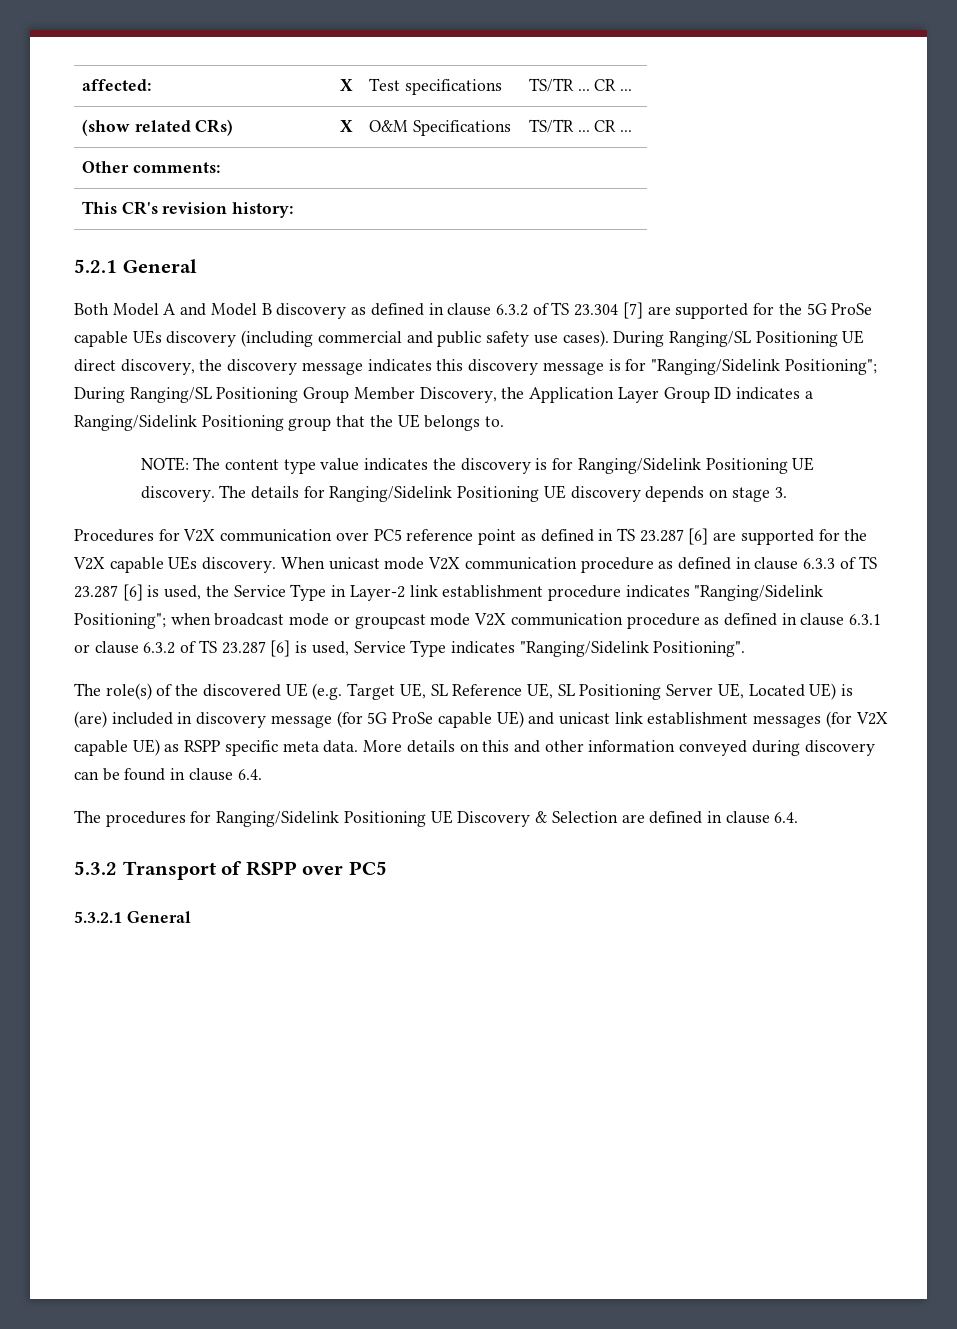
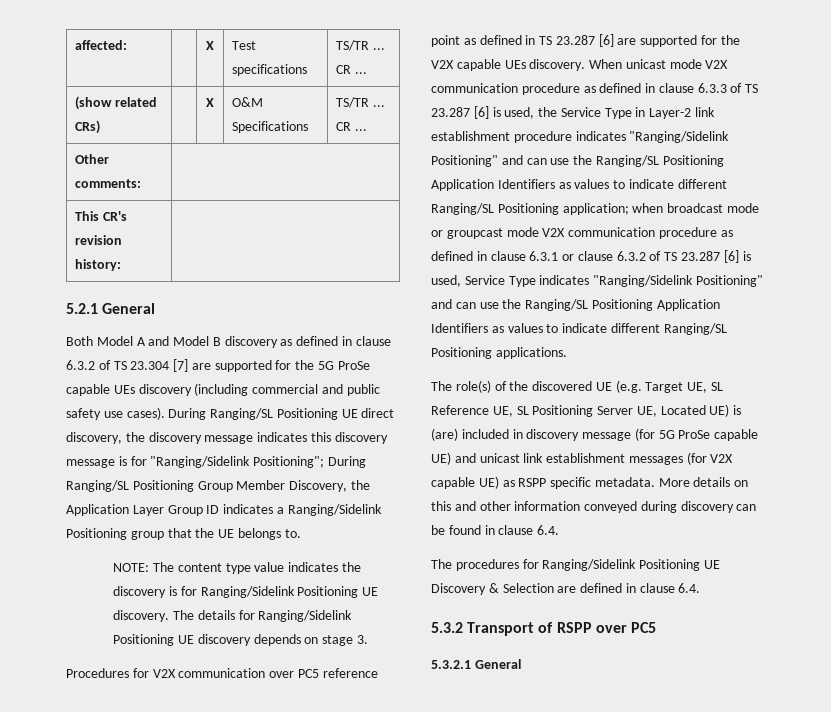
[74,613,166,629] Positioning"; -> [431,155,724,167] [431,179,727,191] [431,203,629,215] Positioning" and can use the Ranging/SL Positioning Application Identifiers as values to indicate different Ranging/SL Positioning application;
[653,641,746,657] Positioning". -> [695,275,763,287] [431,299,720,311] [431,323,727,335] [431,347,567,359] Positioning" and can use the Ranging/SL Positioning Application Identifiers as values to indicate different Ranging/SL Positioning applications.
[282,740,359,753] meta data. -> [594,477,655,487] metadata.

